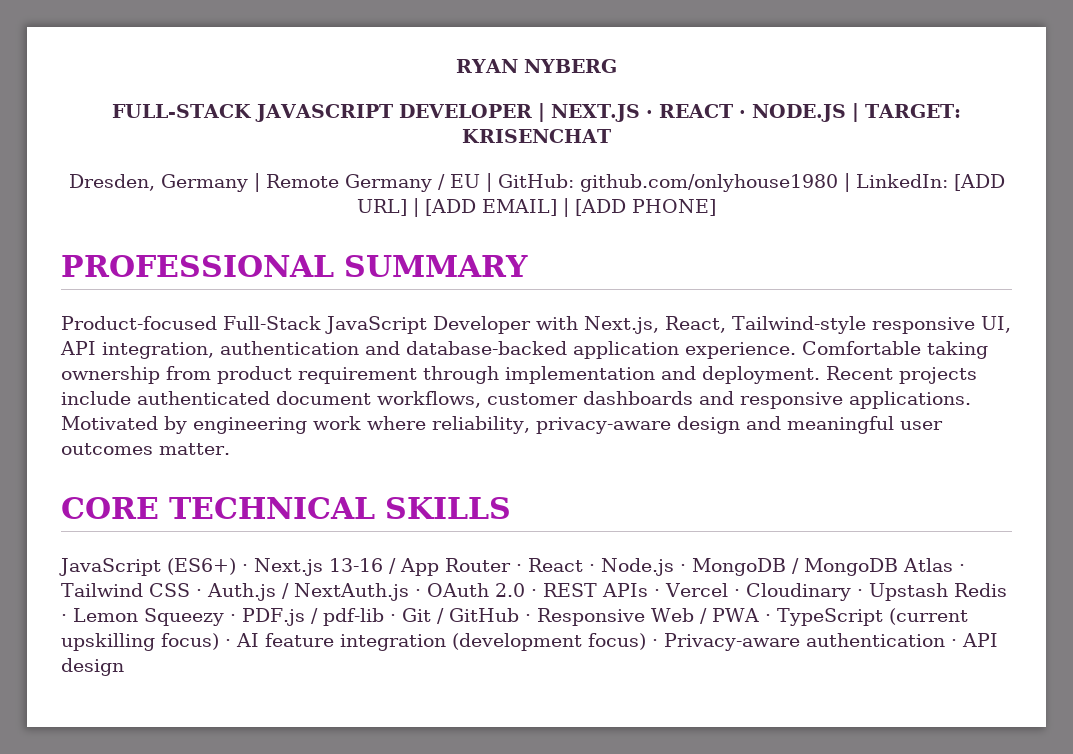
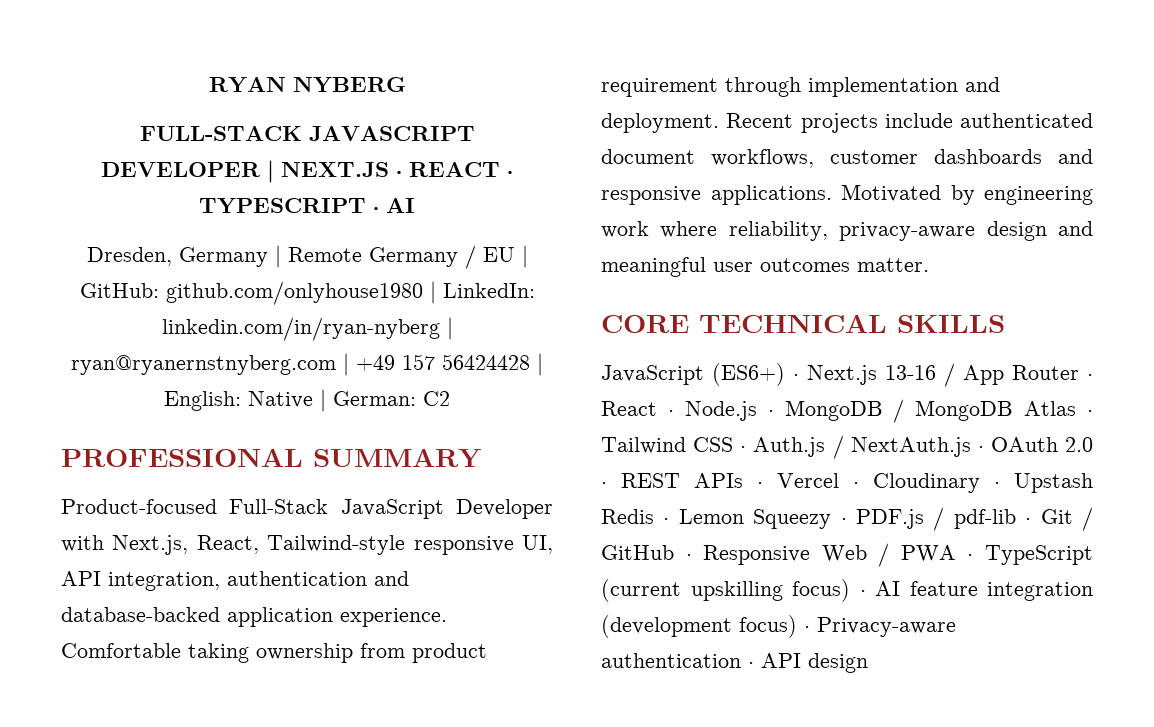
[752,103,962,122] [462,129,612,143] NODE.JS | TARGET: KRISENCHAT -> [199,198,415,214] TYPESCRIPT · AI
[953,174,1005,191] [357,198,716,217] [ADD URL] | [ADD EMAIL] | [ADD PHONE] -> [161,317,453,341] [71,353,543,376] [164,389,450,412] linkedin.com/in/ryan-nyberg | ryan@ryanernstnyberg.com | +49 157 56424428 | English: Native | German: C2

